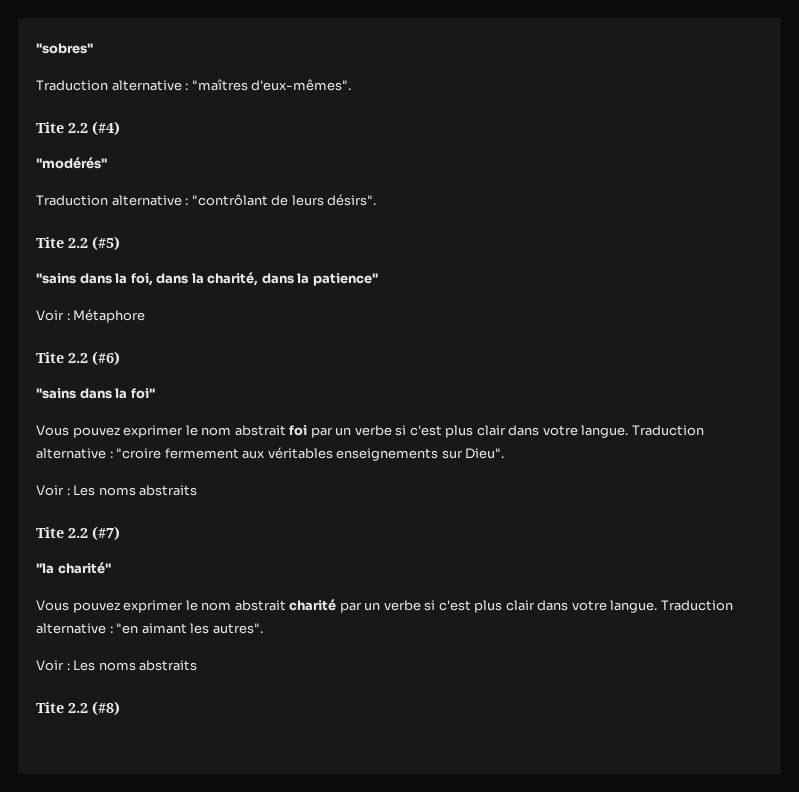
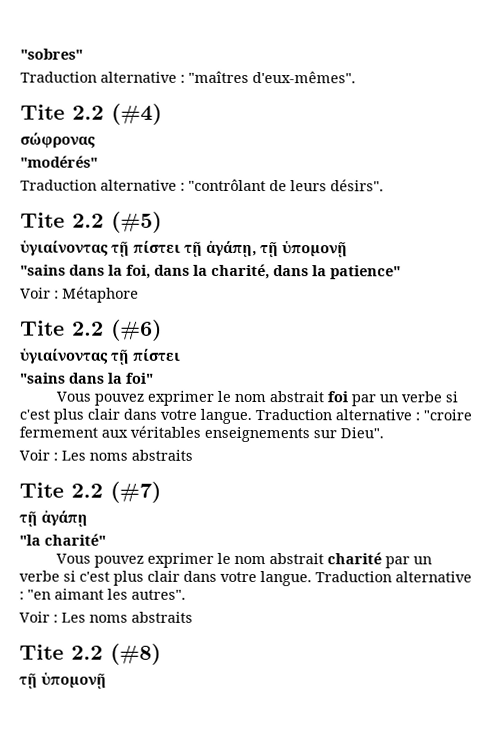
(120, 128) none -> [20,132,96,149] // σώφρονας
(120, 243) none -> [20,240,348,258] // ὑγιαίνοντας τῇ πίστει τῇ ἀγάπῃ, τῇ ὑπομονῇ
(120, 358) none -> [20,348,181,365] // ὑγιαίνοντας τῇ πίστει
(120, 533) none -> [19,510,88,527] // τῇ ἀγάπῃ
(120, 708) none -> [19,672,107,689] // τῇ ὑπομονῇ

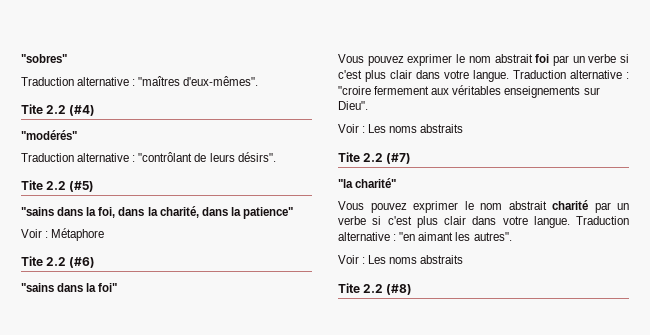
[20,132,96,149] // σώφρονας -> (96, 110) none
[20,240,348,258] // ὑγιαίνοντας τῇ πίστει τῇ ἀγάπῃ, τῇ ὑπομονῇ -> (95, 186) none
[20,348,181,365] // ὑγιαίνοντας τῇ πίστει -> (96, 262) none
[19,510,88,527] // τῇ ἀγάπῃ -> (412, 158) none
[19,672,107,689] // τῇ ὑπομονῇ -> (413, 289) none

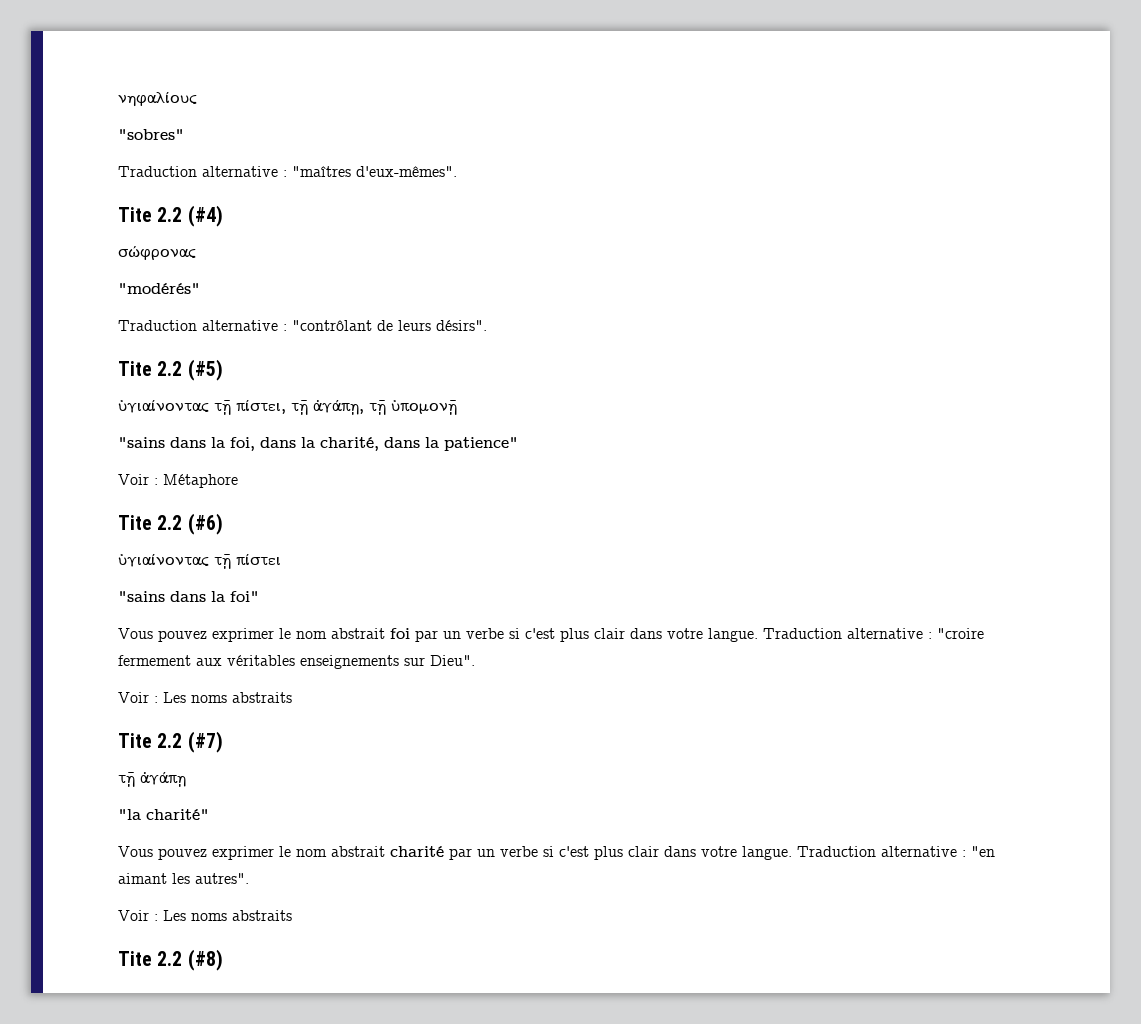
(21, 58) none -> [118,92,197,107] νηφαλίους //
(96, 110) none -> [118,246,196,260] // σώφρονας
(95, 186) none -> [118,400,457,415] // ὑγιαίνοντας τῇ πίστει, τῇ ἀγάπῃ, τῇ ὑπομονῇ
(96, 262) none -> [118,554,281,569] // ὑγιαίνοντας τῇ πίστει
(412, 158) none -> [118,772,186,787] // τῇ ἀγάπῃ

